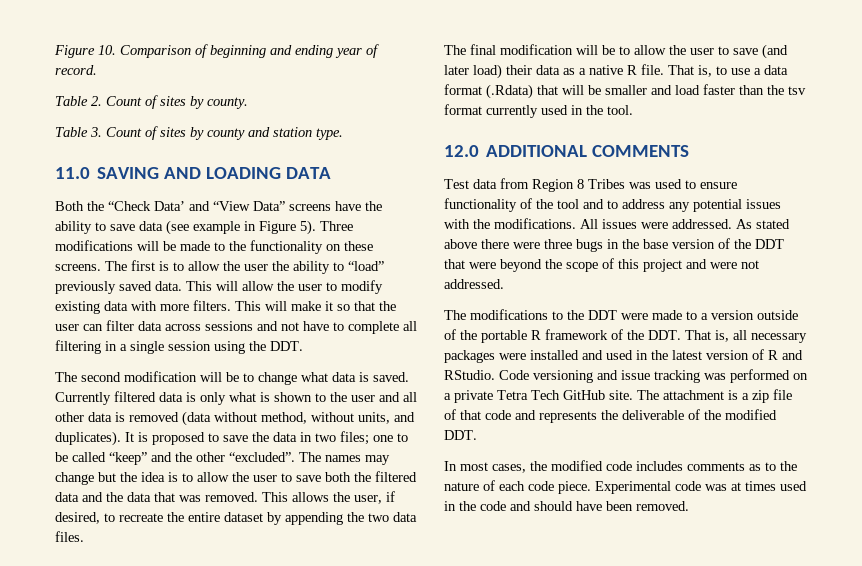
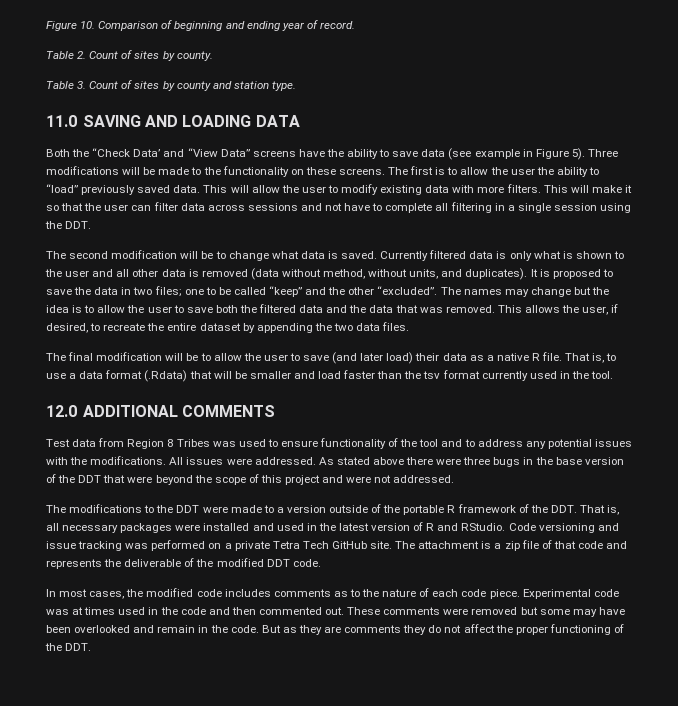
[444,430,477,440] DDT. -> [266,559,321,567] DDT code.
[534,501,689,511] should have been removed. -> [231,607,625,617] [46,624,624,635] [45,643,92,651] then commented out. These comments were removed but some may have been overlooked and remain in the code. But as they are comments they do not affect the proper functioning of the DDT.

